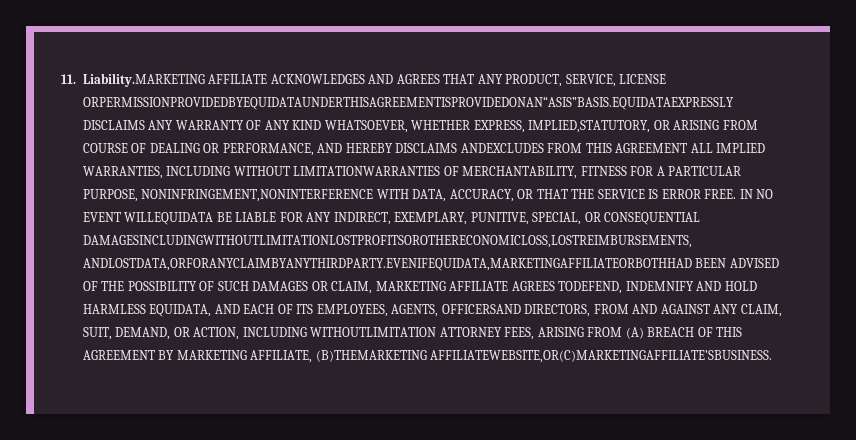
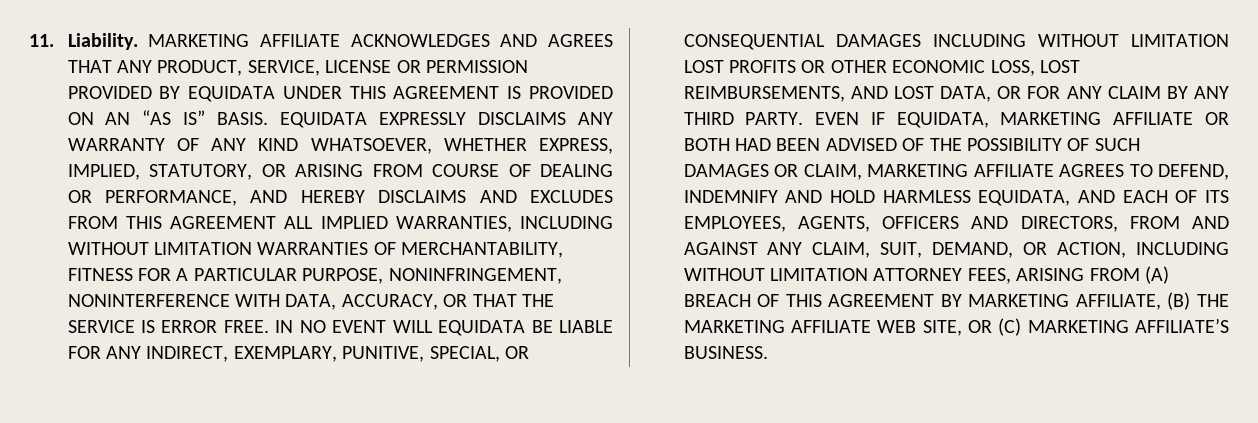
[82,73,205,87] Liability.MARKETING -> [67,33,250,50] Liability. MARKETING
[82,96,734,110] ORPERMISSIONPROVIDEDBYEQUIDATAUNDERTHISAGREEMENTISPROVIDEDONAN“ASIS”BASIS.EQUIDATAEXPRESSLY -> [396,60,528,73] [67,86,613,102] [67,110,467,128] OR PERMISSION PROVIDED BY EQUIDATA UNDER THIS AGREEMENT IS PROVIDED ON AN “AS IS” BASIS. EQUIDATA EXPRESSLY
[528,120,651,133] IMPLIED,STATUTORY, -> [67,164,253,180] IMPLIED, STATUTORY,
[460,143,544,153] ANDEXCLUDES -> [479,190,613,203] AND EXCLUDES
[293,166,441,176] LIMITATIONWARRANTIES -> [153,242,369,255] LIMITATION WARRANTIES
[141,189,374,202] NONINFRINGEMENT,NONINTERFERENCE -> [388,268,562,284] [67,294,230,307] NONINFRINGEMENT, NONINTERFERENCE
[124,212,214,225] WILLEQUIDATA -> [392,320,526,336] WILL EQUIDATA
[82,235,692,248] [82,258,692,271] DAMAGESINCLUDINGWITHOUTLIMITATIONLOSTPROFITSOROTHERECONOMICLOSS,LOSTREIMBURSEMENTS, ANDLOSTDATA,ORFORANYCLAIMBYANYTHIRDPARTY.EVENIFEQUIDATA,MARKETINGAFFILIATEORBOTHHAD -> [835,34,1229,47] [683,60,1080,76] [683,86,1229,102] [683,112,1229,128] [683,138,771,151] DAMAGES INCLUDING WITHOUT LIMITATION LOST PROFITS OR OTHER ECONOMIC LOSS, LOST REIMBURSEMENTS, AND LOST DATA, OR FOR ANY CLAIM BY ANY THIRD PARTY. EVEN IF EQUIDATA, MARKETING AFFILIATE OR BOTH HAD
[558,281,623,294] TODEFEND, -> [1129,164,1229,180] TO DEFEND,
[441,304,521,314] OFFICERSAND -> [882,216,1009,229] OFFICERS AND
[310,327,437,337] WITHOUTLIMITATION -> [683,268,868,281] WITHOUT LIMITATION
[315,350,773,363] (B)THEMARKETING AFFILIATEWEBSITE,OR(C)MARKETINGAFFILIATE’SBUSINESS. -> [1167,292,1229,310] [683,318,1229,336] [683,346,768,359] (B) THE MARKETING AFFILIATE WEB SITE, OR (C) MARKETING AFFILIATE’S BUSINESS.

